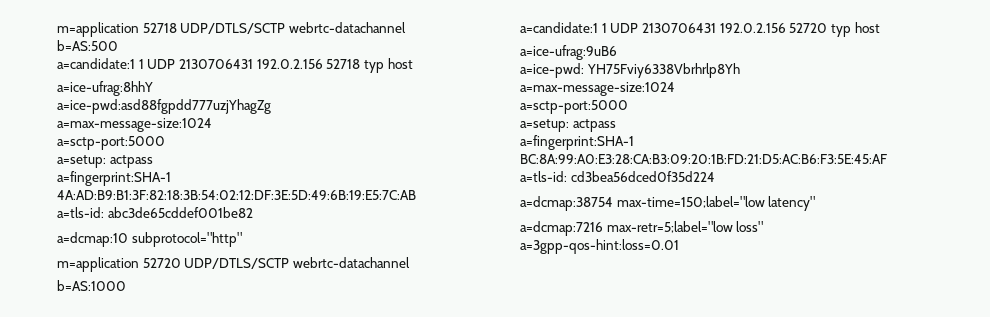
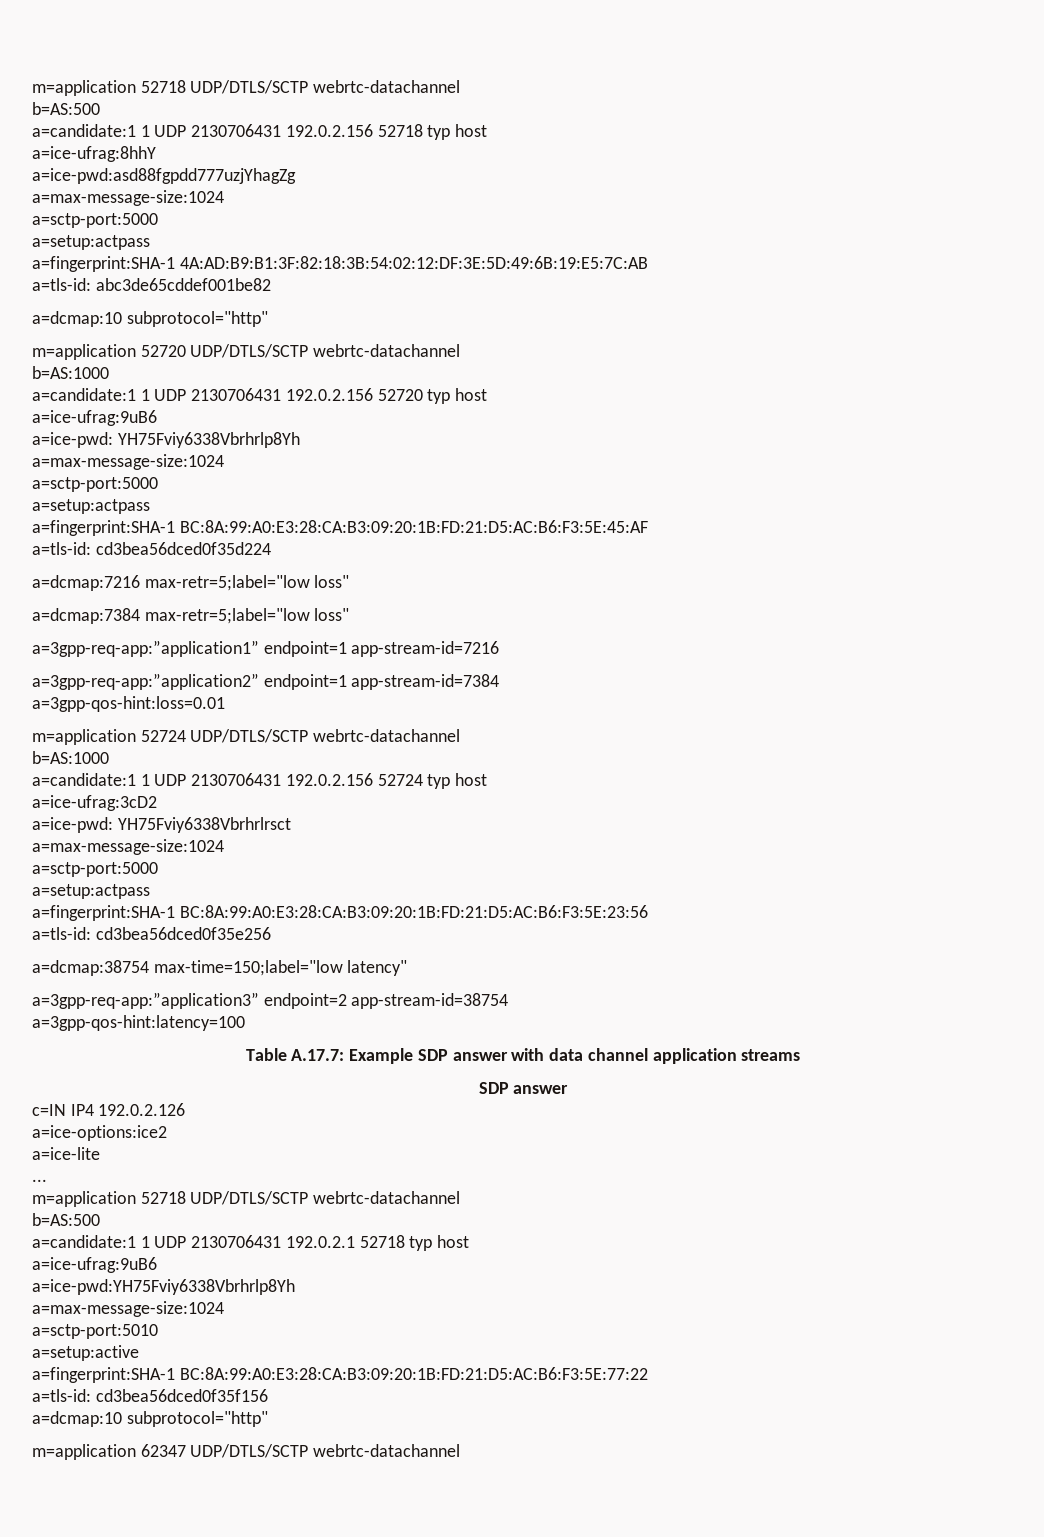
[57,155,153,168] a=setup: actpass -> [32,235,150,250] a=setup:actpass
[520,119,616,132] a=setup: actpass -> [32,499,150,514] a=setup:actpass
[520,196,816,211] [520,221,764,236] [520,239,679,254] a=dcmap:38754 max-time=150;label="low latency" // a=dcmap:7216 max-retr=5;label="low loss" // a=3gpp-qos-hint:loss=0.01 -> [32,575,350,591] [32,608,350,624] [32,640,500,657] [32,673,500,690] [32,696,225,712] [32,729,461,745] [32,751,109,764] [32,773,488,789] [32,795,157,811] [32,817,291,833] [32,839,224,855] [32,862,158,877] [32,884,150,899] [32,905,648,921] [32,927,271,940] [32,960,408,976] [32,992,509,1009] [32,1015,245,1031] [245,1048,801,1064] [478,1082,569,1094] [32,1103,186,1116] [32,1125,167,1141] [32,1147,100,1160] [32,1179,47,1182] [32,1191,461,1207] [32,1213,100,1226] [32,1235,470,1251] [32,1257,157,1273] [32,1279,295,1295] [32,1301,224,1317] [32,1324,158,1339] [32,1345,139,1361] [32,1367,648,1383] [32,1389,268,1402] [32,1411,268,1427] [32,1444,461,1460] a=dcmap:7216 max-retr=5;label="low loss" // a=dcmap:7384 max-retr=5;label="low loss" // a=3gpp-req-app:”application1” endpoint=1 app-stream-id=7216 // a=3gpp-req-app:”application2” endpoint=1 app-stream-id=7384 // a=3gpp-qos-hint:loss=0.01 // m=application 52724 UDP/DTLS/SCTP webrtc-datachannel // b=AS:1000 // a=candidate:1 1 UDP 2130706431 192.0.2.156 52724 typ host // a=ice-ufrag:3cD2 // a=ice-pwd: YH75Fviy6338Vbrhrlrsct // a=max-message-size:1024 // a=sctp-port:5000 // a=setup:actpass // a=fingerprint:SHA-1 BC:8A:99:A0:E3:28:CA:B3:09:20:1B:FD:21:D5:AC:B6:F3:5E:23:56 // a=tls-id: cd3bea56dced0f35e256 // a=dcmap:38754 max-time=150;label="low latency" // a=3gpp-req-app:”application3” endpoint=2 app-stream-id=38754 // a=3gpp-qos-hint:latency=100 // Table A.17.7: Example SDP answer with data channel application streams // SDP answer // c=IN IP4 192.0.2.126 // a=ice-options:ice2 // a=ice-lite // ... // m=application 52718 UDP/DTLS/SCTP webrtc-datachannel // b=AS:500 // a=candidate:1 1 UDP 2130706431 192.0.2.1 52718 typ host // a=ice-ufrag:9uB6 // a=ice-pwd:YH75Fviy6338Vbrhrlp8Yh // a=max-message-size:1024 // a=sctp-port:5010 // a=setup:active // a=fingerprint:SHA-1 BC:8A:99:A0:E3:28:CA:B3:09:20:1B:FD:21:D5:AC:B6:F3:5E:77:22 // a=tls-id: cd3bea56dced0f35f156 // a=dcmap:10 subprotocol="http" // m=application 62347 UDP/DTLS/SCTP webrtc-datachannel

